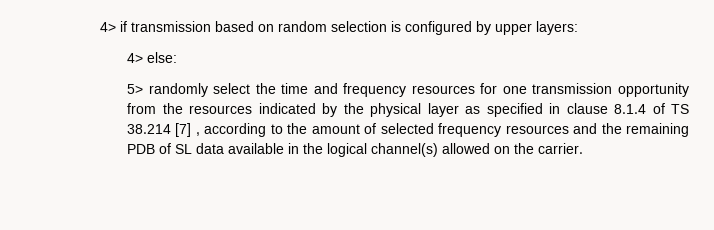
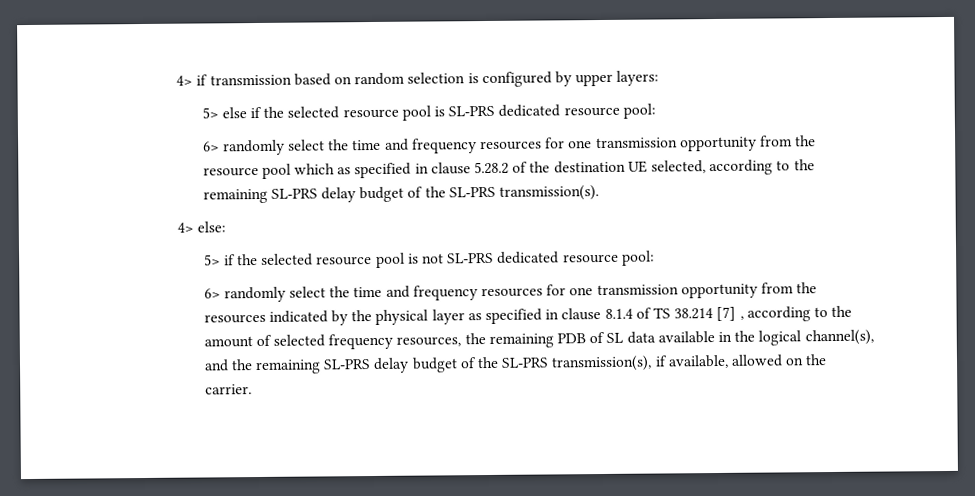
[127,52,178,63] [127,84,144,94] 4> else: // 5> -> [201,103,656,121] [202,135,817,156] [202,159,815,179] [202,185,600,204] [177,221,227,233] [203,250,655,268] [203,288,221,299] 5> else if the selected resource pool is SL-PRS dedicated resource pool: // 6> randomly select the time and frequency resources for one transmission opportunity from the resource pool which as specified in clause 5.28.2 of the destination UE selected, according to the remaining SL-PRS delay budget of the SL-PRS transmission(s). // 4> else: // 5> if the selected resource pool is not SL-PRS dedicated resource pool: // 6>
[505,123,598,134] resources and -> [396,336,462,347] resources,
[371,143,439,157] channel(s) -> [804,329,874,346] [203,354,729,375] channel(s), and the remaining SL-PRS delay budget of the SL-PRS transmission(s), if available,

